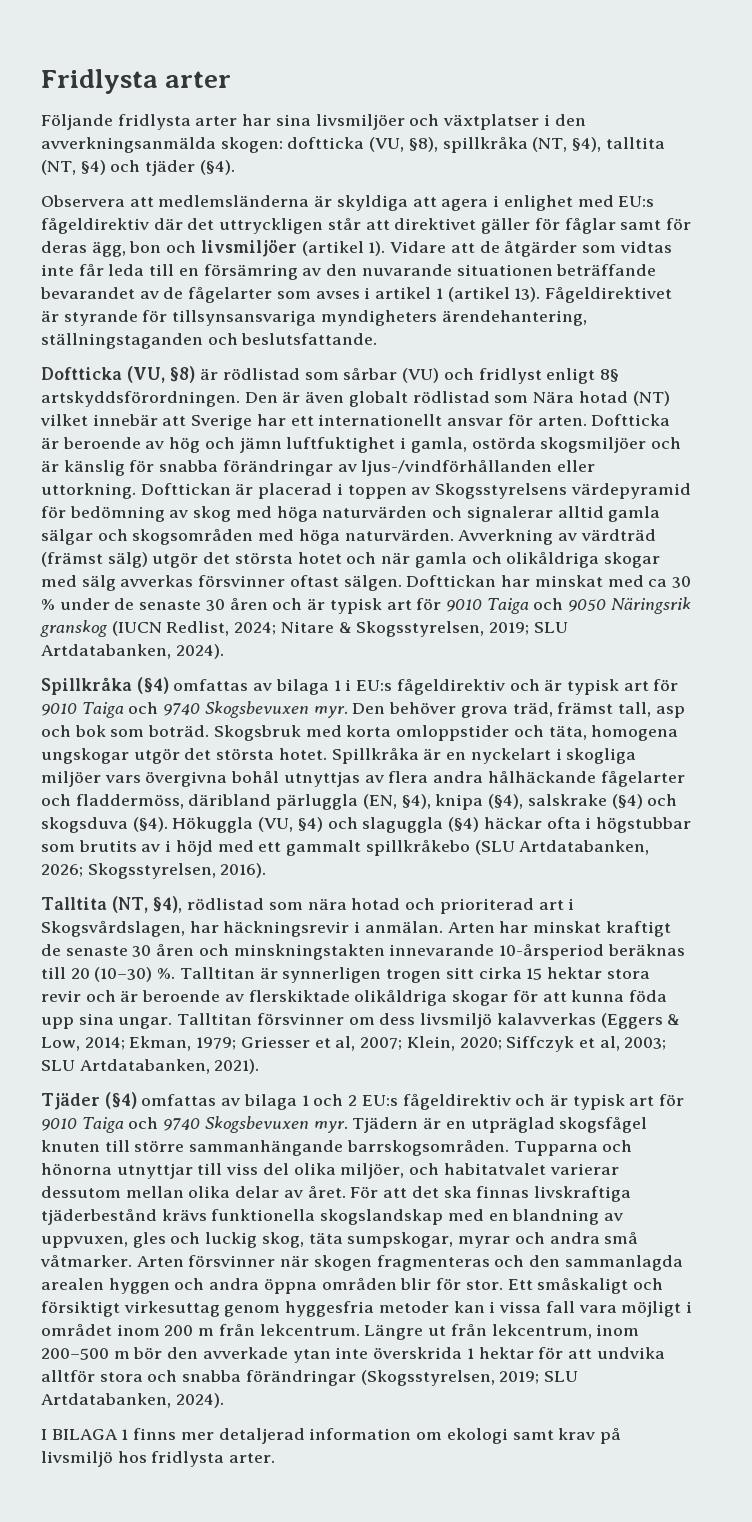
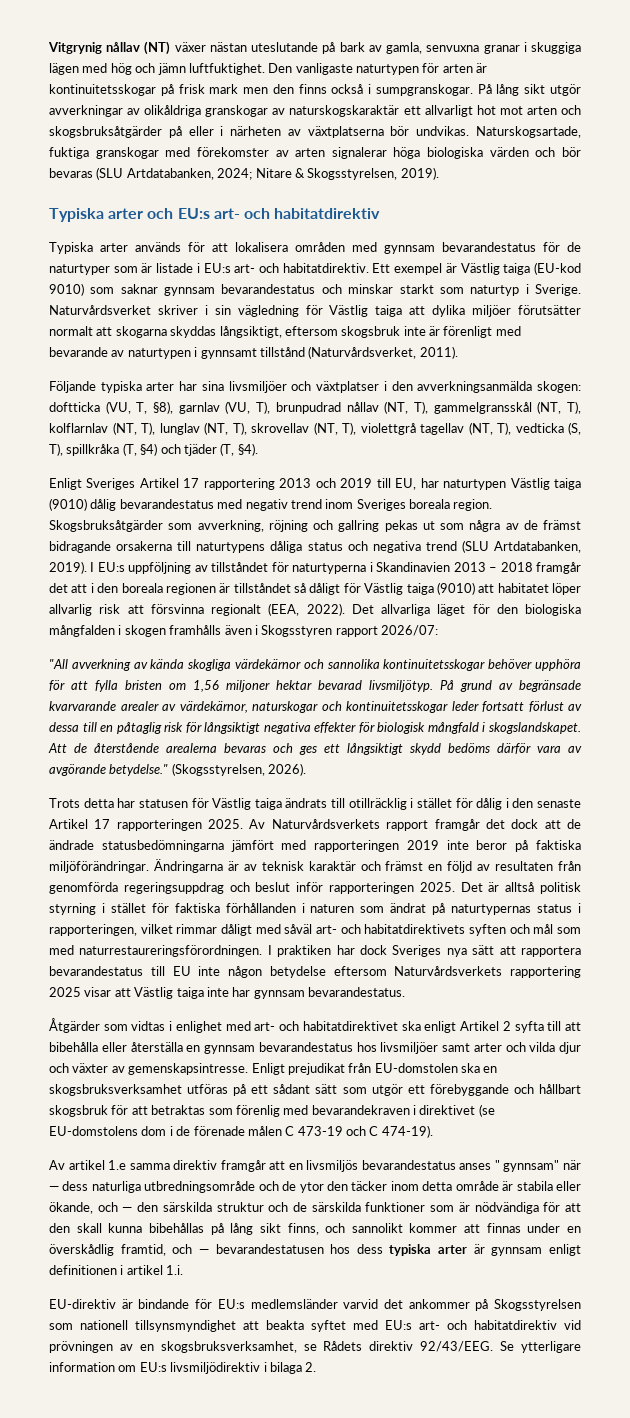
[41,69,232,94] Fridlysta arter -> [48,41,581,55] [49,63,488,75] [49,84,581,96] [49,105,581,117] [49,126,581,138] [49,147,581,159] [49,167,439,180] [49,208,381,222] [49,242,581,254] [49,262,581,275] [49,283,581,296] [49,305,582,317] [49,326,521,338] [49,346,458,359] Vitgrynig nållav (NT) växer nästan uteslutande på bark av gamla, senvuxna granar i skuggiga lägen med hög och jämn luftfuktighet. Den vanligaste naturtypen för arten är kontinuitetsskogar på frisk mark men den finns också i sumpgranskogar. På lång sikt utgör avverkningar av olikåldriga granskogar av naturskogskaraktär ett allvarligt hot mot arten och skogsbruksåtgärder på eller i närheten av växtplatserna bör undvikas. Naturskogsartade, fuktiga granskogar med förekomster av arten signalerar höga biologiska värden och bör bevaras (SLU Artdatabanken, 2024; Nitare & Skogsstyrelsen, 2019). // Typiska arter och EU:s art- och habitatdirektiv // Typiska arter används för att lokalisera områden med gynnsam bevarandestatus för de naturtyper som är listade i EU:s art- och habitatdirektiv. Ett exempel är Västlig taiga (EU-kod 9010) som saknar gynnsam bevarandestatus och minskar starkt som naturtyp i Sverige. Naturvårdsverket skriver i sin vägledning för Västlig taiga att dylika miljöer förutsätter normalt att skogarna skyddas långsiktigt, eftersom skogsbruk inte är förenligt med bevarande av naturtypen i gynnsamt tillstånd (Naturvårdsverket, 2011).
[117,114,191,130] fridlysta -> [100,381,142,393] typiska
[408,137,665,153] [41,160,235,176] [41,195,655,211] [41,218,691,234] [41,240,672,257] [41,264,657,280] [40,287,672,303] [41,310,587,326] [41,333,378,349] [41,366,619,384] [41,391,670,407] [40,414,671,430] [41,437,681,453] [41,460,596,476] [41,483,691,499] [41,506,661,522] [41,529,656,545] [41,552,660,568] [41,575,691,591] [41,597,691,614] [40,620,568,637] [41,644,224,659] [41,677,679,695] [41,701,685,718] [41,725,679,741] [41,748,637,764] [41,771,685,787] [41,794,678,810] [41,817,691,833] [41,840,650,856] [41,863,267,879] [41,896,575,914] [41,921,671,937] [41,944,685,960] [41,967,650,983] [41,990,667,1006] [41,1013,681,1029] [41,1036,667,1052] [41,1059,260,1074] [41,1092,685,1110] [41,1116,648,1133] [41,1140,633,1156] [41,1163,619,1179] [41,1186,631,1202] [41,1209,624,1225] [41,1232,639,1248] [40,1255,683,1271] [41,1278,663,1294] [41,1301,692,1317] [41,1324,640,1340] [41,1347,665,1363] [41,1370,579,1386] [41,1393,224,1408] [41,1428,621,1444] [41,1451,276,1467] §8), spillkråka (NT, §4), talltita (NT, §4) och tjäder (§4). // Observera att medlemsländerna är skyldiga att agera i enlighet med EU:s fågeldirektiv där det uttryckligen står att direktivet gäller för fåglar samt för deras ägg, bon och livsmiljöer (artikel 1). Vidare att de åtgärder som vidtas inte får leda till en försämring av den nuvarande situationen beträffande bevarandet av de fågelarter som avses i artikel 1 (artikel 13). Fågeldirektivet är styrande för tillsynsansvariga myndigheters ärendehantering, ställningstaganden och beslutsfattande. // Doftticka (VU, §8) är rödlistad som sårbar (VU) och fridlyst enligt 8§ artskyddsförordningen. Den är även globalt rödlistad som Nära hotad (NT) vilket innebär att Sverige har ett internationellt ansvar för arten. Doftticka är beroende av hög och jämn luftfuktighet i gamla, ostörda skogsmiljöer och är känslig för snabba förändringar av ljus-/vindförhållanden eller uttorkning. Dofttickan är placerad i toppen av Skogsstyrelsens värdepyramid för bedömning av skog med höga naturvärden och signalerar alltid gamla sälgar och skogsområden med höga naturvärden. Avverkning av värdträd (främst sälg) utgör det största hotet och när gamla och olikåldriga skogar med sälg avverkas försvinner oftast sälgen. Dofttickan har minskat med ca 30 % under de senaste 30 åren och är typisk art för 9010 Taiga och 9050 Näringsrik granskog (IUCN Redlist, 2024; Nitare & Skogsstyrelsen, 2019; SLU Artdatabanken, 2024). // Spillkråka (§4) omfattas av bilaga 1 i EU:s fågeldirektiv och är typisk art för 9010 Taiga och 9740 Skogsbevuxen myr. Den behöver grova träd, främst tall, asp och bok som boträd. Skogsbruk med korta omloppstider och täta, homogena ungskogar utgör det största hotet. Spillkråka är en nyckelart i skogliga miljöer vars övergivna bohål utnyttjas av flera andra hålhäckande fågelarter och fladdermöss, däribland pärluggla (EN, §4), knipa (§4), salskrake (§4) och skogsduva (§4). Hökuggla (VU, §4) och slaguggla (§4) häckar ofta i högstubbar som brutits av i höjd med ett gammalt spillkråkebo (SLU Artdatabanken, 2026; Skogsstyrelsen, 2016). // Talltita (NT, §4), rödlistad som nära hotad och prioriterad art i Skogsvårdslagen, har häckningsrevir i anmälan. Arten har minskat kraftigt de senaste 30 åren och minskningstakten innevarande 10-årsperiod beräknas till 20 (10–30) %. Talltitan är synnerligen trogen sitt cirka 15 hektar stora revir och är beroende av flerskiktade olikåldriga skogar för att kunna föda upp sina ungar. Talltitan försvinner om dess livsmiljö kalavverkas (Eggers & Low, 2014; Ekman, 1979; Griesser et al, 2007; Klein, 2020; Siffczyk et al, 2003; SLU Artdatabanken, 2021). // Tjäder (§4) omfattas av bilaga 1 och 2 EU:s fågeldirektiv och är typisk art för 9010 Taiga och 9740 Skogsbevuxen myr. Tjädern är en utpräglad skogsfågel knuten till större sammanhängande barrskogsområden. Tupparna och hönorna utnyttjar till viss del olika miljöer, och habitatvalet varierar dessutom mellan olika delar av året. För att det ska finnas livskraftiga tjäderbestånd krävs funktionella skogslandskap med en blandning av uppvuxen, gles och luckig skog, täta sumpskogar, myrar och andra små våtmarker. Arten försvinner när skogen fragmenteras och den sammanlagda arealen hyggen och andra öppna områden blir för stor. Ett småskaligt och försiktigt virkesuttag genom hyggesfria metoder kan i vissa fall vara möjligt i området inom 200 m från lekcentrum. Längre ut från lekcentrum, inom 200–500 m bör den avverkade ytan inte överskrida 1 hektar för att undvika alltför stora och snabba förändringar (Skogsstyrelsen, 2019; SLU Artdatabanken, 2024). // I BILAGA 1 finns mer detaljerad information om ekologi samt krav på livsmiljö hos fridlysta arter. -> [136,401,581,414] [49,422,581,435] [49,443,258,456] [49,478,581,490] [49,498,493,511] [49,520,581,532] [49,540,582,553] [49,561,581,574] [49,582,581,595] [49,603,581,616] [49,625,438,637] [49,659,581,671] [49,680,581,692] [49,701,582,713] [49,722,581,734] [48,743,582,755] [49,763,307,776] [49,798,581,810] [49,819,582,831] [49,840,581,852] [49,859,582,873] [49,882,582,894] [49,903,581,915] [49,924,582,936] [49,945,581,957] [49,966,581,978] [49,987,405,999] [49,1018,581,1033] [49,1042,581,1054] [49,1063,498,1075] [49,1084,581,1096] [49,1104,495,1117] [49,1125,433,1138] [49,1160,581,1172] [49,1181,582,1193] [49,1202,581,1214] [49,1223,582,1235] [49,1244,581,1256] [49,1265,184,1275] [49,1299,581,1311] [49,1320,581,1332] [49,1341,582,1353] [49,1362,317,1374] T, §8), garnlav (VU, T), brunpudrad nållav (NT, T), gammelgransskål (NT, T), kolflarnlav (NT, T), lunglav (NT, T), skrovellav (NT, T), violettgrå tagellav (NT, T), vedticka (S, T), spillkråka (T, §4) och tjäder (T, §4). // Enligt Sveriges Artikel 17 rapportering 2013 och 2019 till EU, har naturtypen Västlig taiga (9010) dålig bevarandestatus med negativ trend inom Sveriges boreala region. Skogsbruksåtgärder som avverkning, röjning och gallring pekas ut som några av de främst bidragande orsakerna till naturtypens dåliga status och negativa trend (SLU Artdatabanken, 2019). I EU:s uppföljning av tillståndet för naturtyperna i Skandinavien 2013 – 2018 framgår det att i den boreala regionen är tillståndet så dåligt för Västlig taiga (9010) att habitatet löper allvarlig risk att försvinna regionalt (EEA, 2022). Det allvarliga läget för den biologiska mångfalden i skogen framhålls även i Skogsstyren rapport 2026/07: // "All avverkning av kända skogliga värdekärnor och sannolika kontinuitetsskogar behöver upphöra för att fylla bristen om 1,56 miljoner hektar bevarad livsmiljötyp. På grund av begränsade kvarvarande arealer av värdekärnor, naturskogar och kontinuitetsskogar leder fortsatt förlust av dessa till en påtaglig risk för långsiktigt negativa effekter för biologisk mångfald i skogslandskapet. Att de återstående arealerna bevaras och ges ett långsiktigt skydd bedöms därför vara av avgörande betydelse." (Skogsstyrelsen, 2026). // Trots detta har statusen för Västlig taiga ändrats till otillräcklig i stället för dålig i den senaste Artikel 17 rapporteringen 2025. Av Naturvårdsverkets rapport framgår det dock att de ändrade statusbedömningarna jämfört med rapporteringen 2019 inte beror på faktiska miljöförändringar. Ändringarna är av teknisk karaktär och främst en följd av resultaten från genomförda regeringsuppdrag och beslut inför rapporteringen 2025. Det är alltså politisk styrning i stället för faktiska förhållanden i naturen som ändrat på naturtypernas status i rapporteringen, vilket rimmar dåligt med såväl art- och habitatdirektivets syften och mål som med naturrestaureringsförordningen. I praktiken har dock Sveriges nya sätt att rapportera bevarandestatus till EU inte någon betydelse eftersom Naturvårdsverkets rapportering 2025 visar att Västlig taiga inte har gynnsam bevarandestatus. // Åtgärder som vidtas i enlighet med art- och habitatdirektivet ska enligt Artikel 2 syfta till att bibehålla eller återställa en gynnsam bevarandestatus hos livsmiljöer samt arter och vilda djur och växter av gemenskapsintresse. Enligt prejudikat från EU-domstolen ska en skogsbruksverksamhet utföras på ett sådant sätt som utgör ett förebyggande och hållbart skogsbruk för att betraktas som förenlig med bevarandekraven i direktivet (se EU-domstolens dom i de förenade målen C 473-19 och C 474-19). // Av artikel 1.e samma direktiv framgår att en livsmiljös bevarandestatus anses " gynnsam" när — dess naturliga utbredningsområde och de ytor den täcker inom detta område är stabila eller ökande, och — den särskilda struktur och de särskilda funktioner som är nödvändiga för att den skall kunna bibehållas på lång sikt finns, och sannolikt kommer att finnas under en överskådlig framtid, och — bevarandestatusen hos dess typiska arter är gynnsam enligt definitionen i artikel 1.i. // EU-direktiv är bindande för EU:s medlemsländer varvid det ankommer på Skogsstyrelsen som nationell tillsynsmyndighet att beakta syftet med EU:s art- och habitatdirektiv vid prövningen av en skogsbruksverksamhet, se Rådets direktiv 92/43/EEG. Se ytterligare information om EU:s livsmiljödirektiv i bilaga 2.

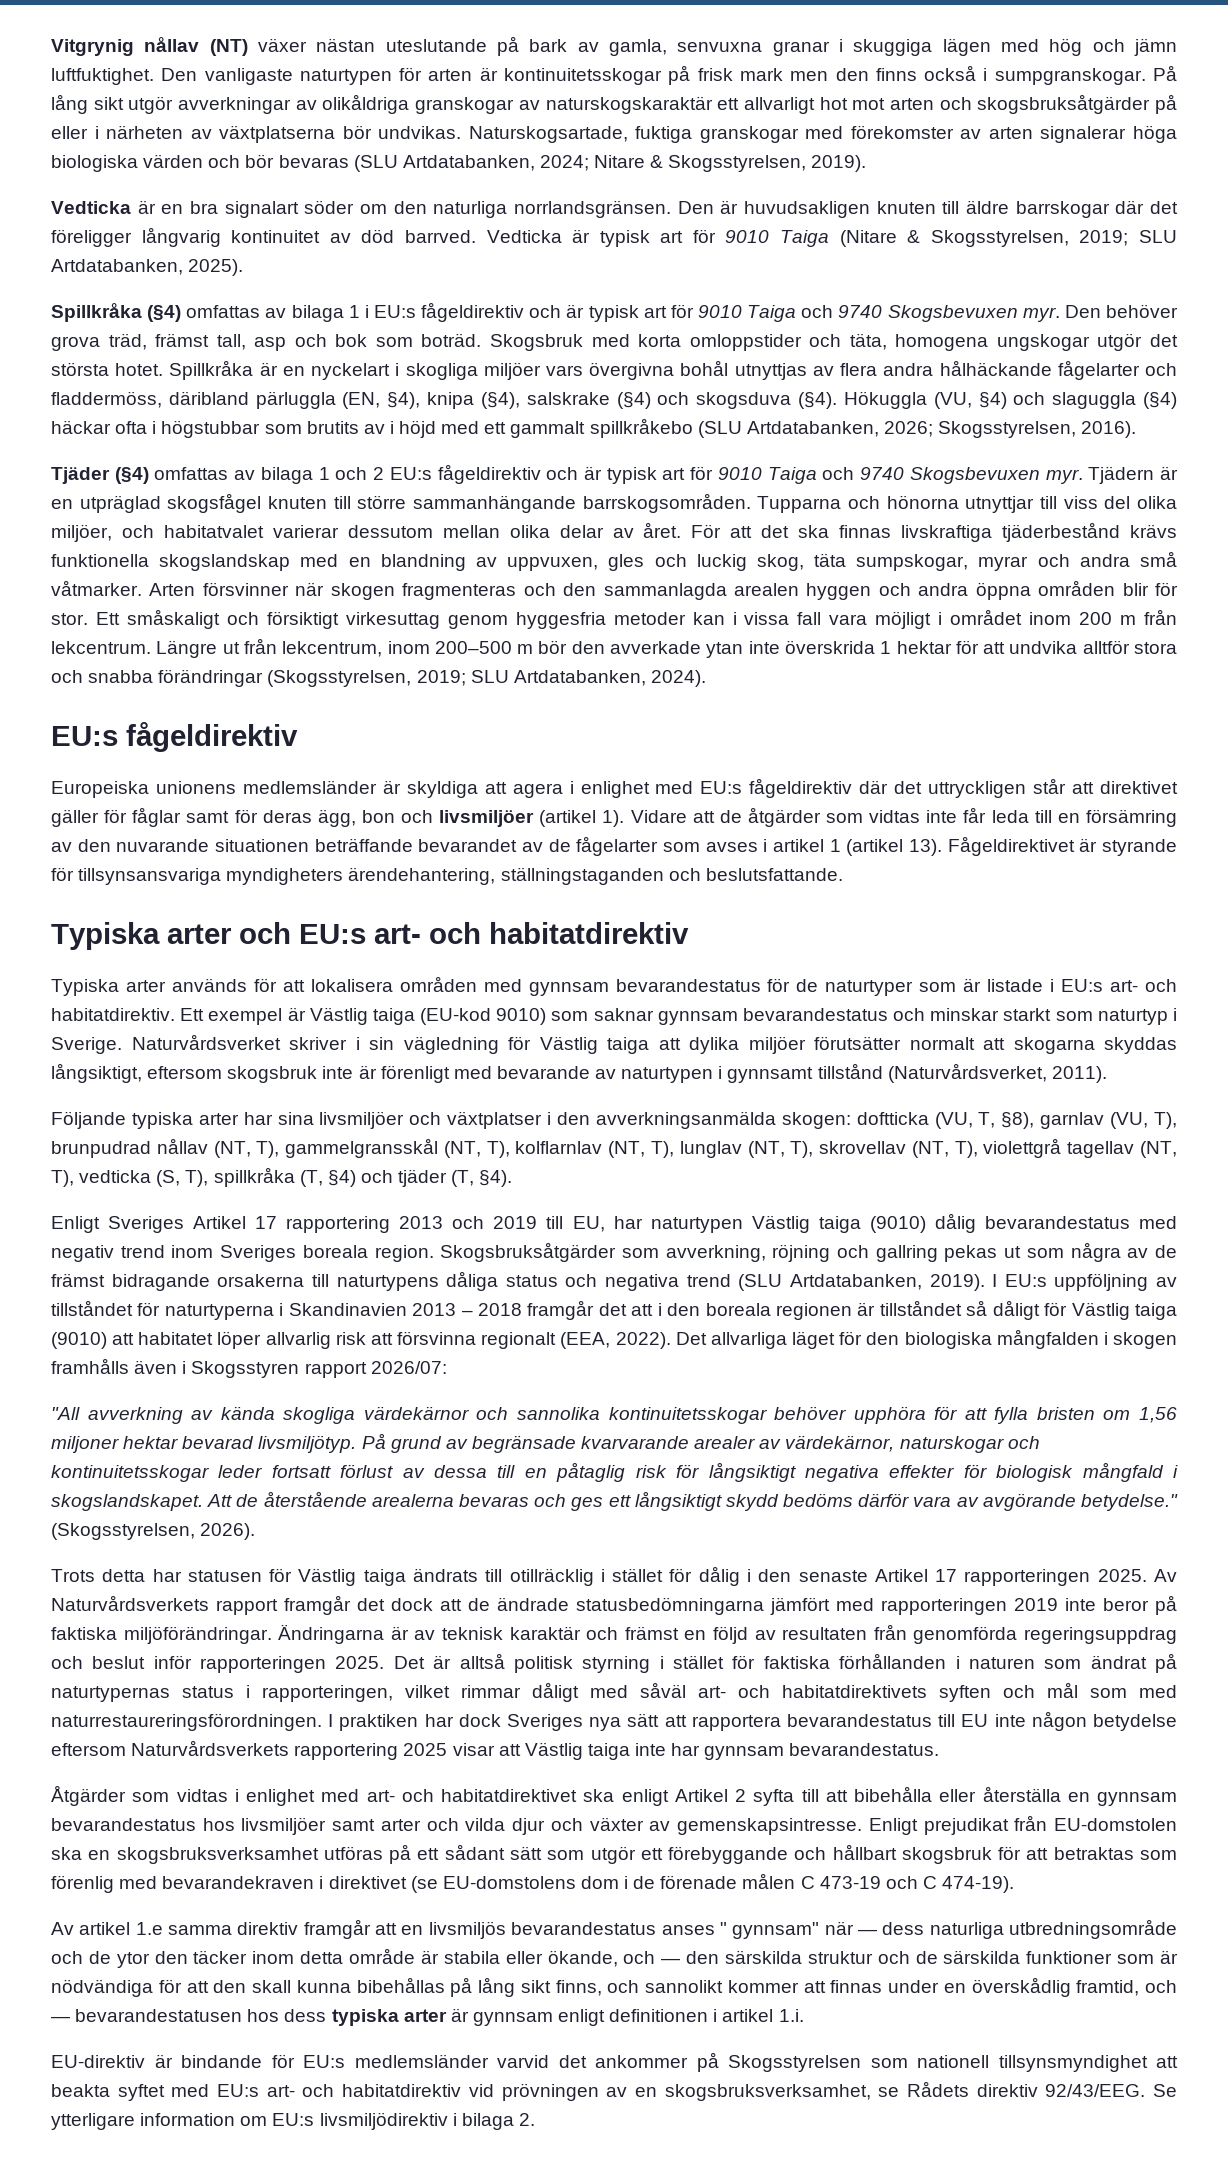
(439, 173) none -> [51,200,1178,218] [51,227,1177,247] [51,259,244,276] [51,302,1178,322] [51,333,1178,351] [51,360,1177,380] [51,391,1178,409] [51,418,1137,438] [51,464,1179,484] [51,493,1177,513] [51,522,1178,542] [51,551,1177,571] [51,580,1178,600] [51,609,1178,629] [51,638,1177,658] [51,669,706,687] [51,722,298,752] [51,778,1179,798] [51,807,1178,827] [51,836,1177,856] [51,867,843,885] // Vedticka är en bra signalart söder om den naturliga norrlandsgränsen. Den är huvudsakligen knuten till äldre barrskogar där det föreligger långvarig kontinuitet av död barrved. Vedticka är typisk art för 9010 Taiga (Nitare & Skogsstyrelsen, 2019; SLU Artdatabanken, 2025). // Spillkråka (§4) omfattas av bilaga 1 i EU:s fågeldirektiv och är typisk art för 9010 Taiga och 9740 Skogsbevuxen myr. Den behöver grova träd, främst tall, asp och bok som boträd. Skogsbruk med korta omloppstider och täta, homogena ungskogar utgör det största hotet. Spillkråka är en nyckelart i skogliga miljöer vars övergivna bohål utnyttjas av flera andra hålhäckande fågelarter och fladdermöss, däribland pärluggla (EN, §4), knipa (§4), salskrake (§4) och skogsduva (§4). Hökuggla (VU, §4) och slaguggla (§4) häckar ofta i högstubbar som brutits av i höjd med ett gammalt spillkråkebo (SLU Artdatabanken, 2026; Skogsstyrelsen, 2016). // Tjäder (§4) omfattas av bilaga 1 och 2 EU:s fågeldirektiv och är typisk art för 9010 Taiga och 9740 Skogsbevuxen myr. Tjädern är en utpräglad skogsfågel knuten till större sammanhängande barrskogsområden. Tupparna och hönorna utnyttjar till viss del olika miljöer, och habitatvalet varierar dessutom mellan olika delar av året. För att det ska finnas livskraftiga tjäderbestånd krävs funktionella skogslandskap med en blandning av uppvuxen, gles och luckig skog, täta sumpskogar, myrar och andra små våtmarker. Arten försvinner när skogen fragmenteras och den sammanlagda arealen hyggen och andra öppna områden blir för stor. Ett småskaligt och försiktigt virkesuttag genom hyggesfria metoder kan i vissa fall vara möjligt i området inom 200 m från lekcentrum. Längre ut från lekcentrum, inom 200–500 m bör den avverkade ytan inte överskrida 1 hektar för att undvika alltför stora och snabba förändringar (Skogsstyrelsen, 2019; SLU Artdatabanken, 2024). // EU:s fågeldirektiv // Europeiska unionens medlemsländer är skyldiga att agera i enlighet med EU:s fågeldirektiv där det uttryckligen står att direktivet gäller för fåglar samt för deras ägg, bon och livsmiljöer (artikel 1). Vidare att de åtgärder som vidtas inte får leda till en försämring av den nuvarande situationen beträffande bevarandet av de fågelarter som avses i artikel 1 (artikel 13). Fågeldirektivet är styrande för tillsynsansvariga myndigheters ärendehantering, ställningstaganden och beslutsfattande.

